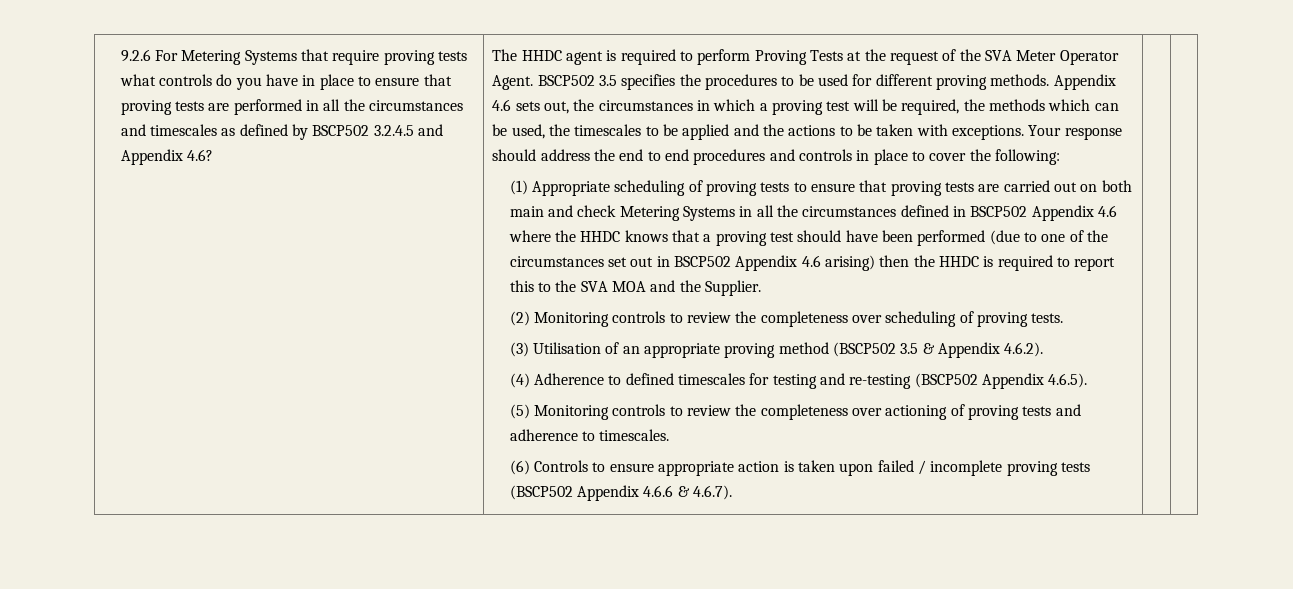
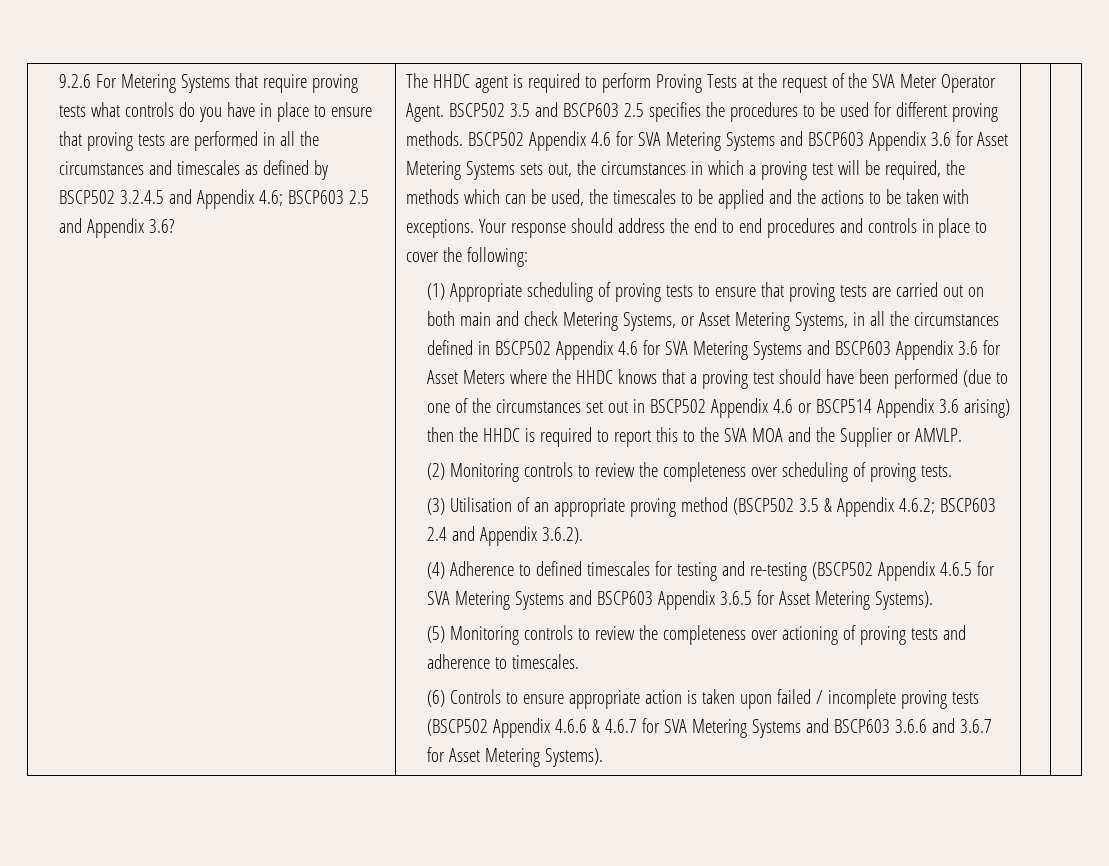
[187,149,214,161] 4.6? -> [259,190,370,206] [59,218,175,238] 4.6; BSCP603 2.5 and Appendix 3.6?
(618, 80) none -> [534,102,644,117] and BSCP603 2.5
[1053,74,1116,90] [492,99,512,111] Appendix 4.6 -> [467,131,1009,151] [405,161,515,180] BSCP502 Appendix 4.6 for SVA Metering Systems and BSCP603 Appendix 3.6 for Asset Metering Systems
[683,206,736,221] Systems -> [623,312,849,331] Systems, or Asset Metering Systems,
(1117, 211) none -> [643,340,1002,360] [427,370,506,384] for SVA Metering Systems and BSCP603 Appendix 3.6 for Asset Meters
(821, 261) none -> [798,398,960,418] or BSCP514 Appendix 3.6
[705,280,762,296] Supplier. -> [840,427,963,447] Supplier or AMVLP.
[1004,342,1044,357] 4.6.2). -> [899,498,997,514] [427,526,584,546] 4.6.2; BSCP603 2.4 and Appendix 3.6.2).
[1048,373,1088,388] 4.6.5). -> [940,561,996,576] [427,590,934,610] 4.6.5 for SVA Metering Systems and BSCP603 Appendix 3.6.5 for Asset Metering Systems).
[693,485,733,500] 4.6.7). -> [605,718,993,738] [427,747,604,767] 4.6.7 for SVA Metering Systems and BSCP603 3.6.6 and 3.6.7 for Asset Metering Systems).

